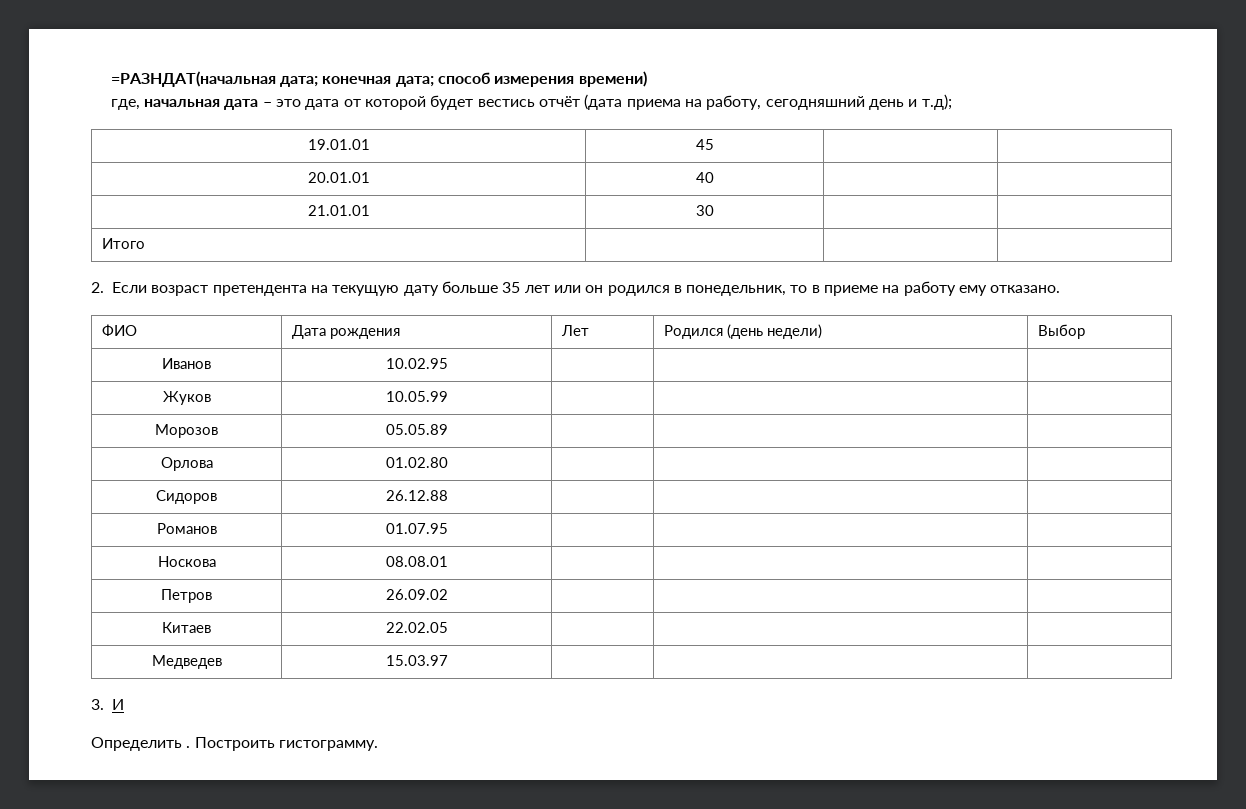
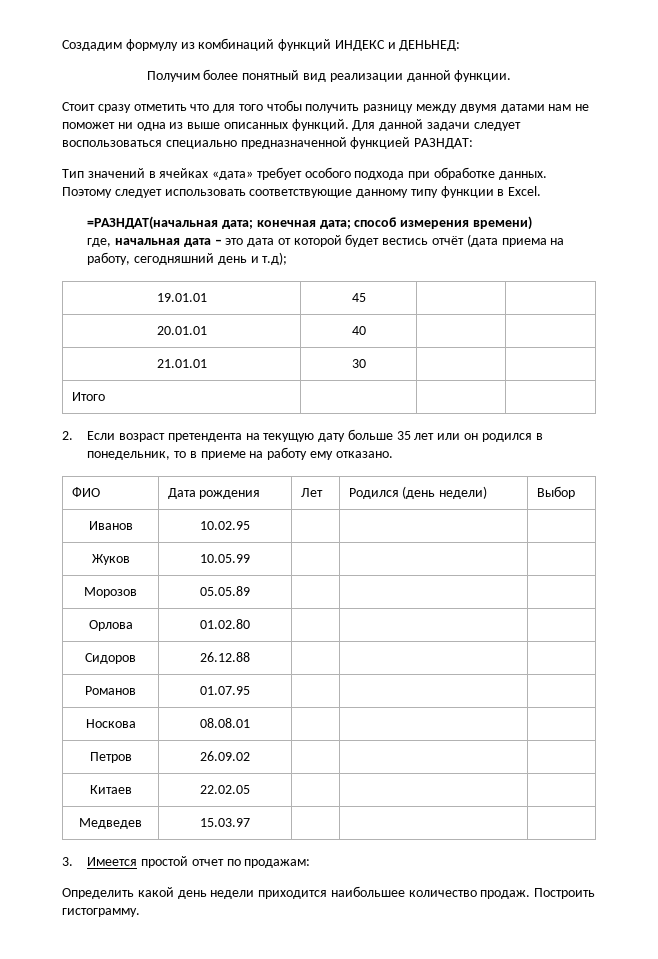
(110, 79) none -> [62,38,461,51] [146,69,512,82] [62,100,590,113] [62,119,521,131] [62,137,474,149] [62,167,547,180] [62,186,542,198] Создадим формулу из комбинаций функций ИНДЕКС и ДЕНЬНЕД: // Получим более понятный вид реализации данной функции. // Стоит сразу отметить что для того чтобы получить разницу между двумя датами нам не поможет ни одна из выше описанных функций. Для данной задачи следует воспользоваться специально предназначенной функцией РАЗНДАТ: // Тип значений в ячейках «дата» требует особого подхода при обработке данных. Поэтому следует использовать соответствующие данному типу функции в Excel. //
[112,699,124,710] [91,737,191,751] И // Определить . -> [87,856,311,868] [62,886,531,899] Имеется простой отчет по продажам: // Определить какой день недели приходится наибольшее количество продаж.

